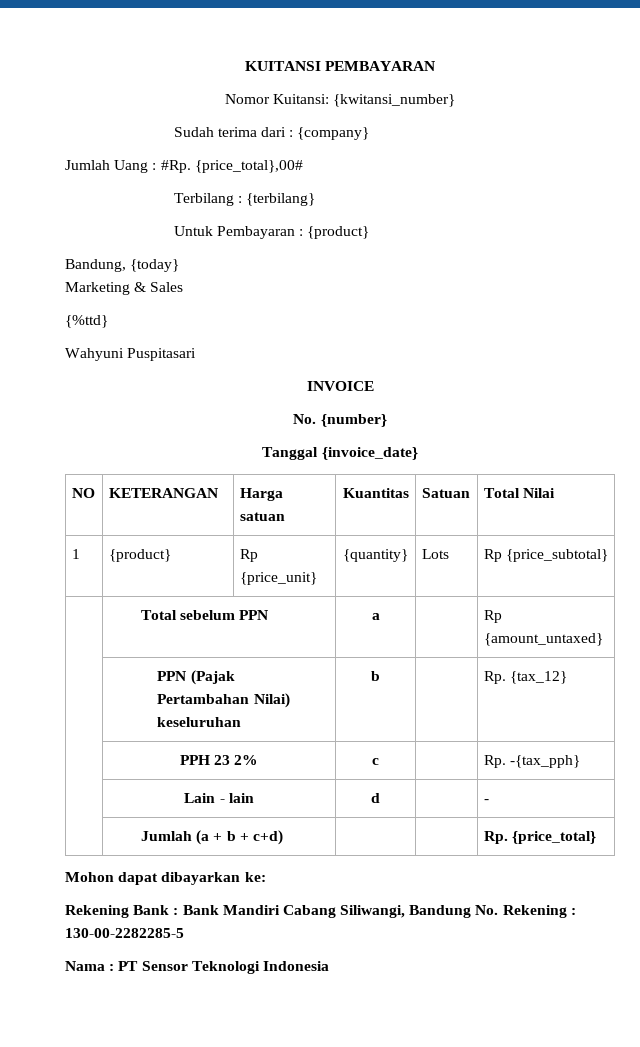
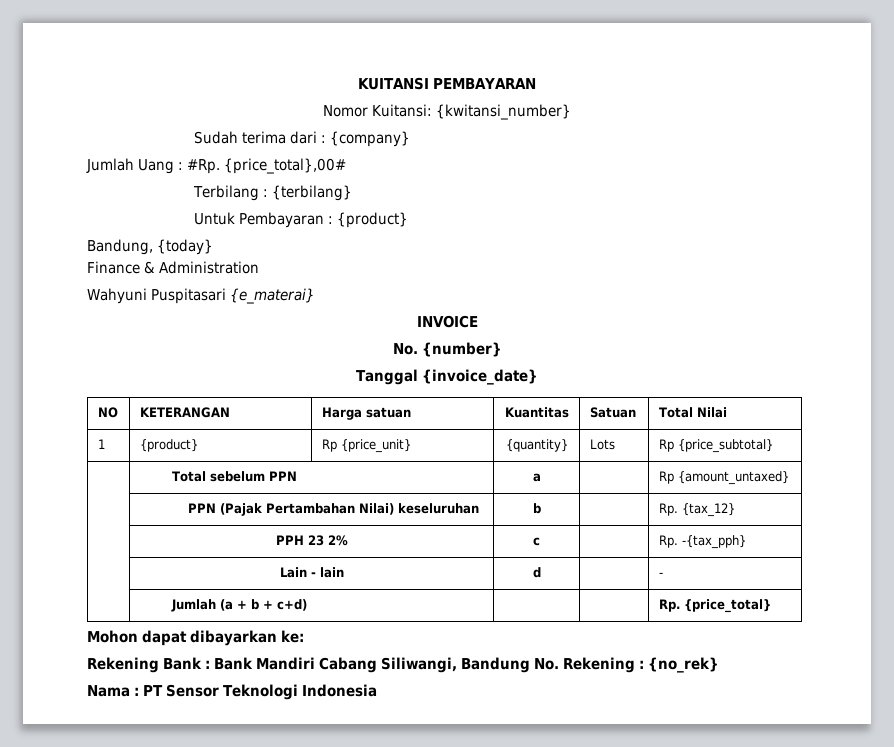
[65,282,184,295] [65,315,108,328] Marketing & Sales // {%ttd} -> [87,261,259,274] Finance & Administration
(197, 354) none -> [229,288,315,304] {e_materai}
[65,928,184,938] 130-00-2282285-5 -> [648,657,719,673] {no_rek}

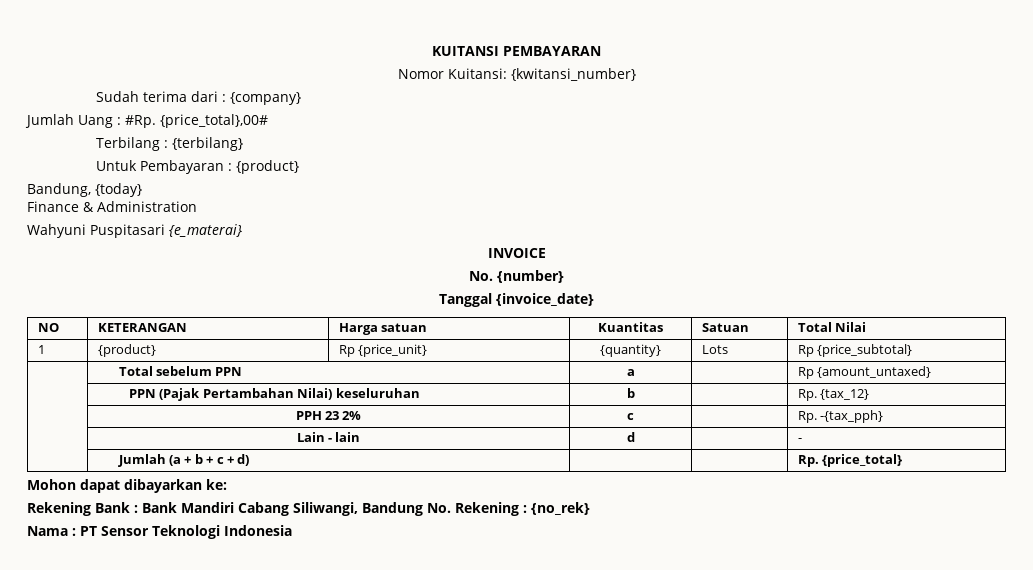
[276,599,307,611] c+d) -> [216,454,250,466] c + d)

